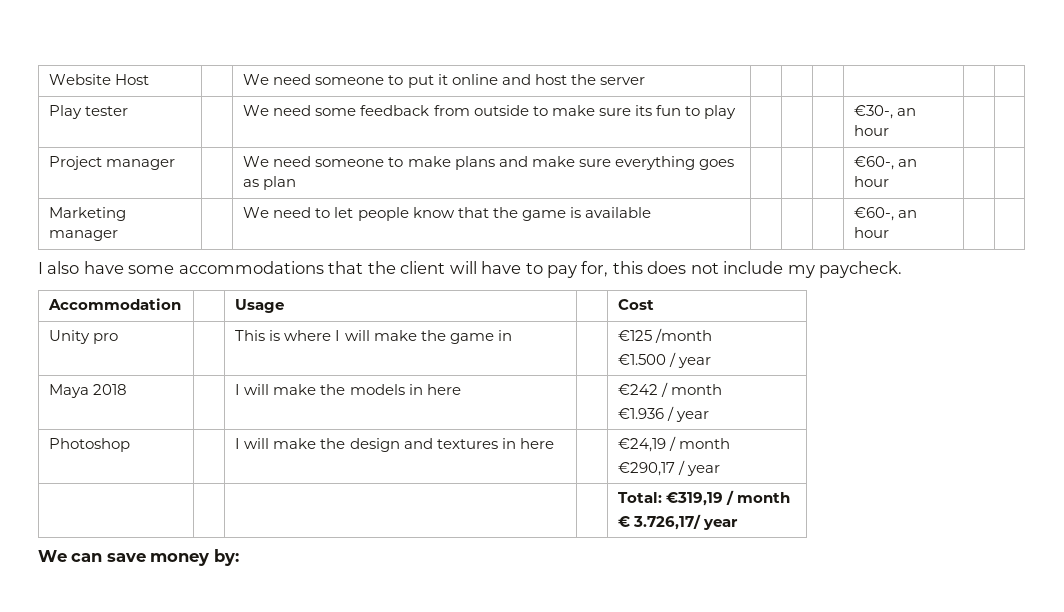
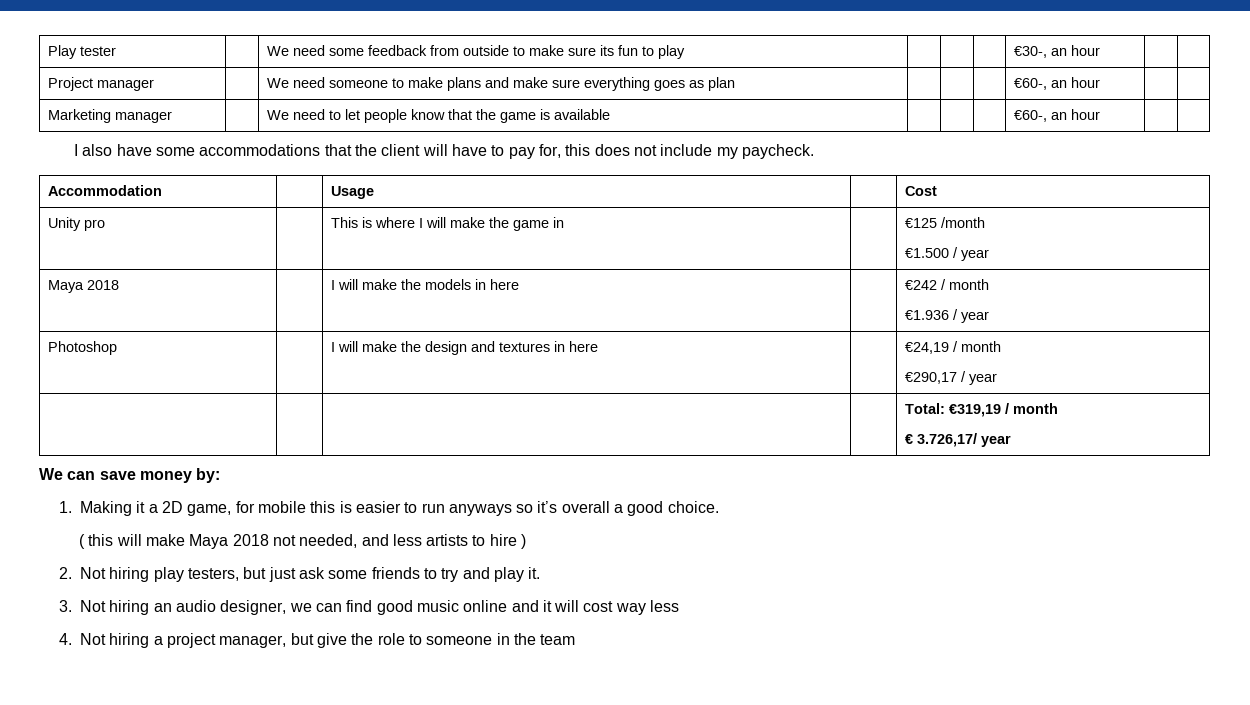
[49,74,150,85] [243,74,645,88] Website Host | | We need someone to put it online and host the server | | | | | | // -> (47, 52) none
(239, 557) none -> [58,501,719,516] [78,534,527,549] [58,567,541,582] [58,600,680,615] [58,633,576,648] // 1. Making it a 2D game, for mobile this is easier to run anyways so it’s overall a good choice. // ( this will make Maya 2018 not needed, and less artists to hire ) // 2. Not hiring play testers, but just ask some friends to try and play it. // 3. Not hiring an audio designer, we can find good music online and it will cost way less // 4. Not hiring a project manager, but give the role to someone in the team

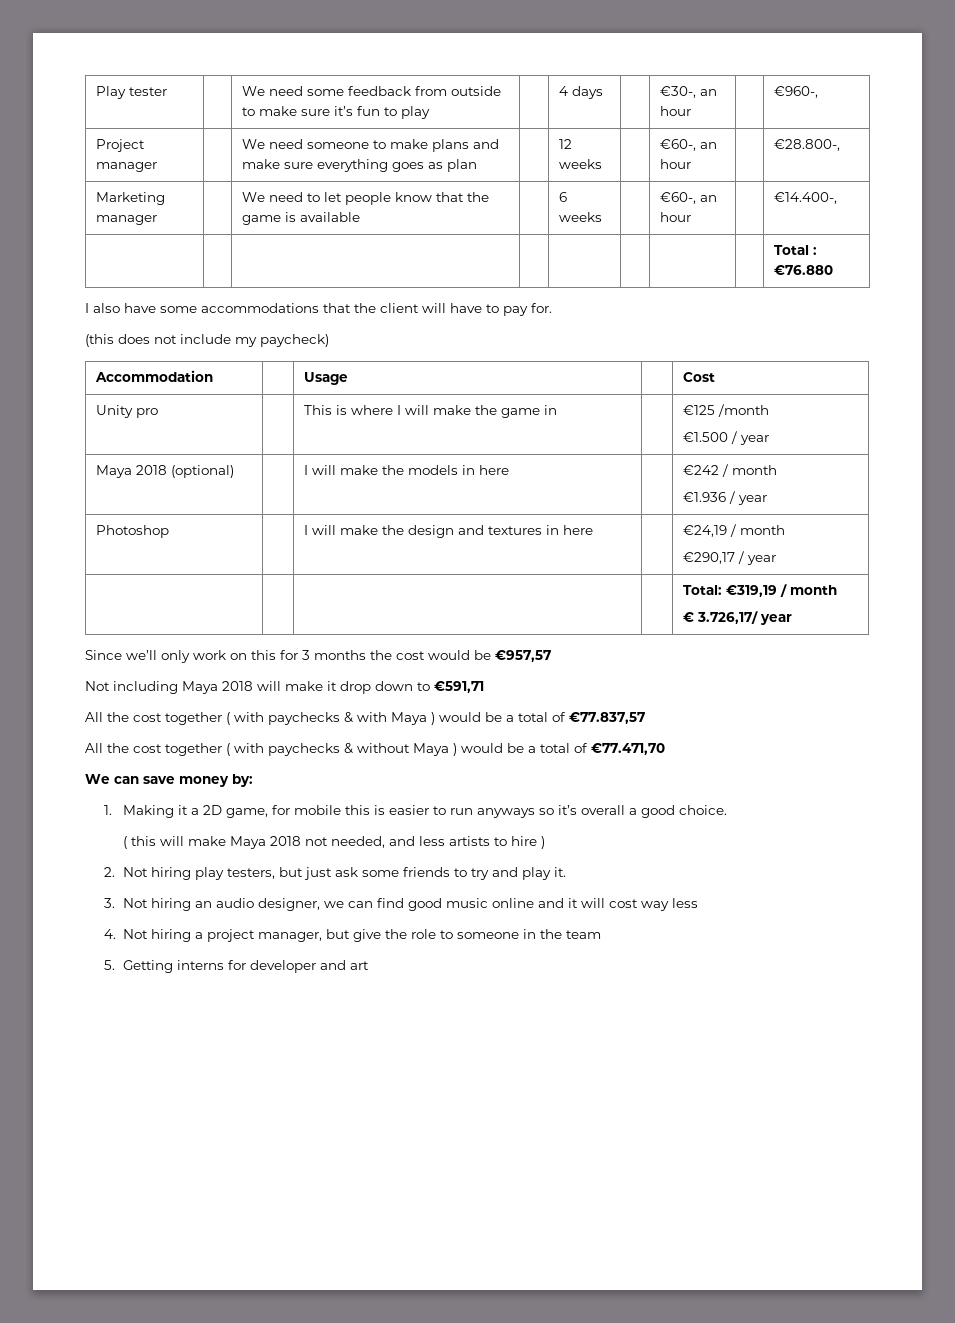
[599,45,614,56] its -> [333,106,353,116] it’s
(685, 52) none -> [558,86,603,99] 4 days
(1100, 50) none -> [773,86,818,98] €960-,
[1013,77,1100,90] | | €60-, an hour | | -> [558,139,572,149] [558,159,602,169] [659,139,717,151] [659,159,691,169] [773,139,840,151] 12 weeks | | €60-, an hour | | €28.800-,
[1013,109,1100,122] | | €60-, an hour | | -> [558,192,567,202] [558,212,602,222] [659,192,717,204] [659,212,691,222] [773,192,837,204] [773,245,817,255] [773,265,833,275] 6 weeks | | €60-, an hour | | €14.400-, // | | | | | | | | Total : €76.880
[538,144,591,158] for, this -> [531,303,552,313] [85,334,114,347] for. // (this
[741,144,814,159] paycheck. -> [260,334,329,347] paycheck)
(119, 285) none -> [170,465,234,478] (optional)
(1011, 441) none -> [85,650,551,663] [85,681,484,694] [85,712,645,725] [85,743,665,756] // Since we’ll only work on this for 3 months the cost would be €957,57 // Not including Maya 2018 will make it drop down to €591,71 // All the cost together ( with paychecks & with Maya ) would be a total of €77.837,57 // All the cost together ( with paychecks & without Maya ) would be a total of €77.471,70
(576, 639) none -> [103,960,369,973] // 5. Getting interns for developer and art

